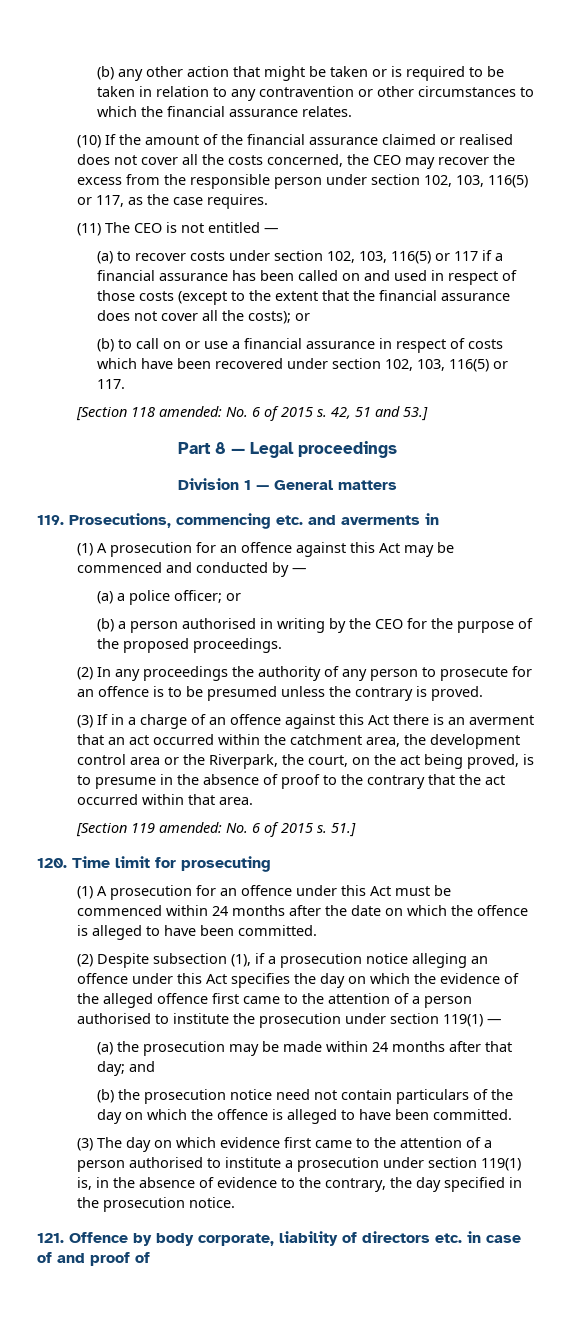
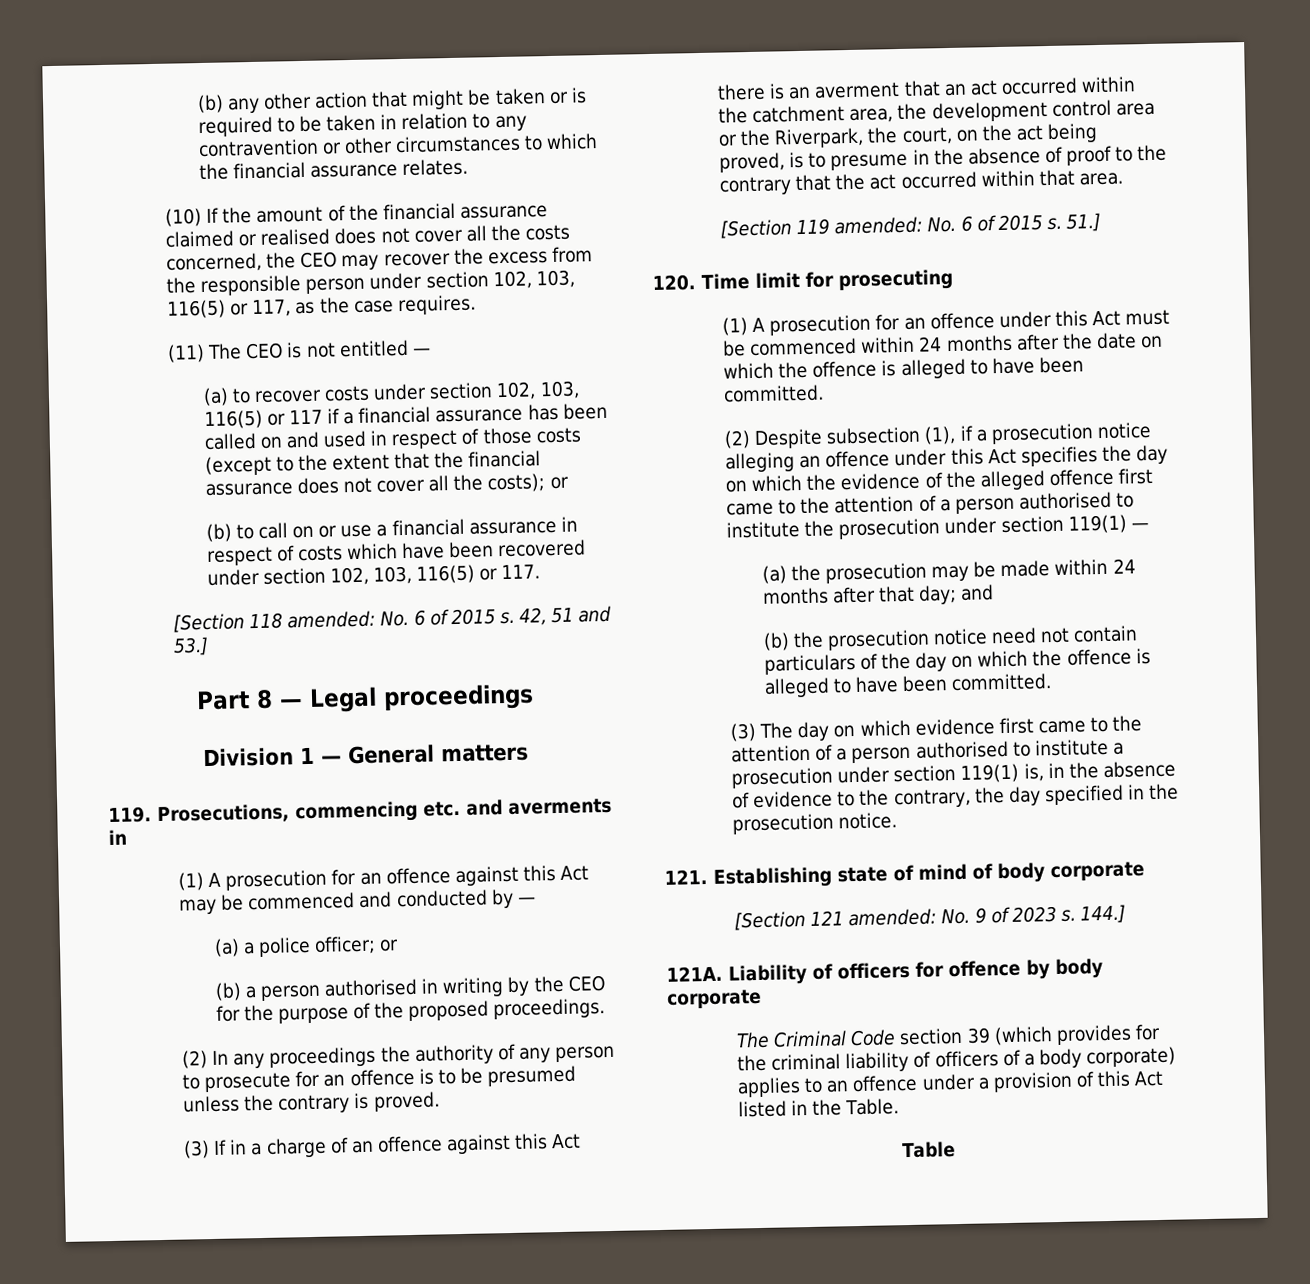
[69,1231,521,1246] [37,1252,150,1266] Offence by body corporate, liability of directors etc. in case of and proof of -> [713,861,1145,889] [734,904,1127,931] [666,958,1103,986] [667,988,762,1009] [736,1023,1162,1049] [737,1046,1177,1073] [737,1070,1165,1098] [738,1098,900,1118] [901,1141,957,1159] Establishing state of mind of body corporate // [Section 121 amended: No. 9 of 2023 s. 144.] // 121A. Liability of officers for offence by body corporate // The Criminal Code section 39 (which provides for the criminal liability of officers of a body corporate) applies to an offence under a provision of this Act listed in the Table. // Table

